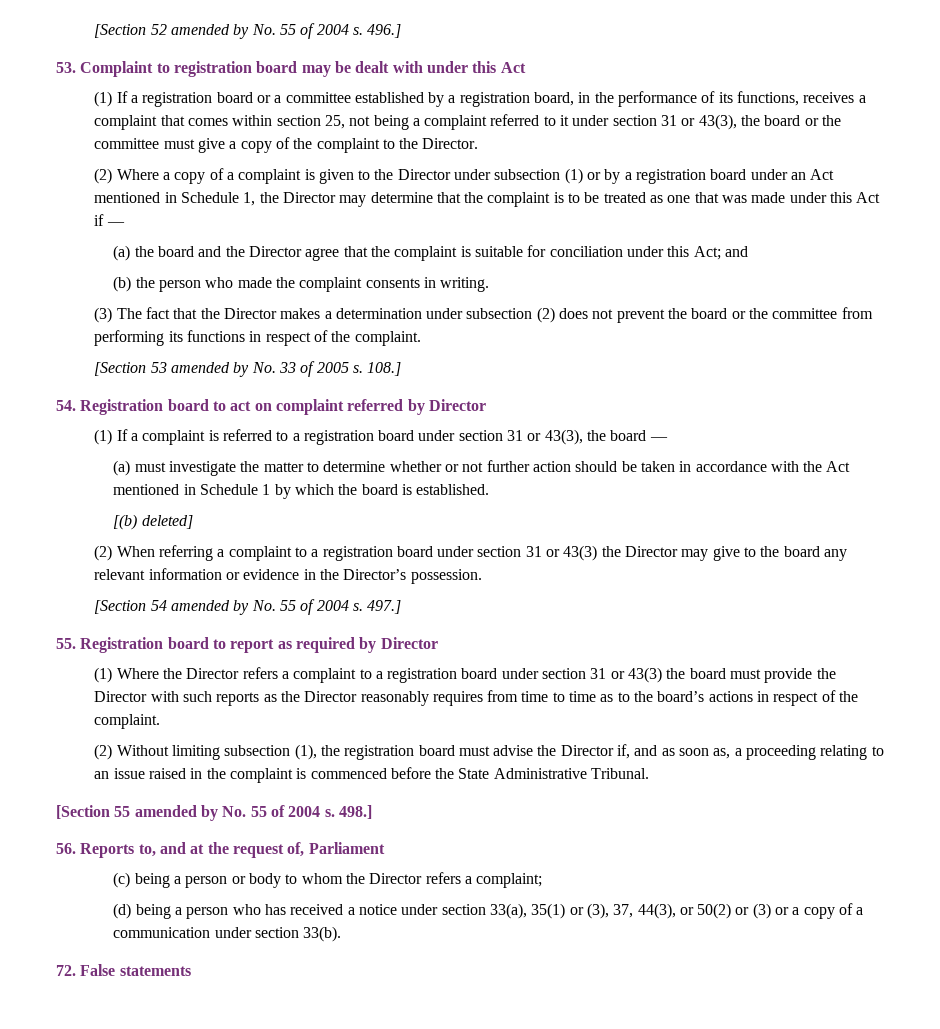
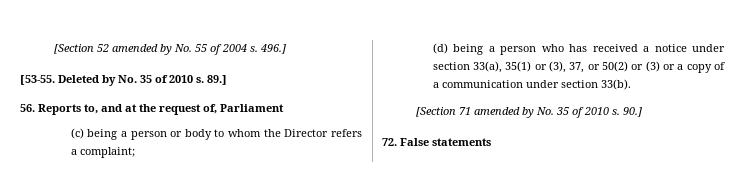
[56,61,526,77] [94,91,866,107] [94,114,841,130] [94,137,479,153] [94,168,835,184] [94,192,881,207] [94,214,125,226] [113,245,748,261] [113,276,490,292] [94,307,873,323] [94,330,421,346] [94,361,402,377] [56,399,486,415] [94,429,668,445] [113,460,851,476] [113,484,490,499] [113,514,193,530] [94,545,847,561] [94,568,482,584] [94,599,402,615] [56,637,438,653] [94,667,836,683] [94,690,858,706] [94,714,161,729] [94,744,884,760] [94,767,650,783] [56,805,372,821] 53. Complaint to registration board may be dealt with under this Act // (1) If a registration board or a committee established by a registration board, in the performance of its functions, receives a complaint that comes within section 25, not being a complaint referred to it under section 31 or 43(3), the board or the committee must give a copy of the complaint to the Director. // (2) Where a copy of a complaint is given to the Director under subsection (1) or by a registration board under an Act mentioned in Schedule 1, the Director may determine that the complaint is to be treated as one that was made under this Act if — // (a) the board and the Director agree that the complaint is suitable for conciliation under this Act; and // (b) the person who made the complaint consents in writing. // (3) The fact that the Director makes a determination under subsection (2) does not prevent the board or the committee from performing its functions in respect of the complaint. // [Section 53 amended by No. 33 of 2005 s. 108.] // 54. Registration board to act on complaint referred by Director // (1) If a complaint is referred to a registration board under section 31 or 43(3), the board — // (a) must investigate the matter to determine whether or not further action should be taken in accordance with the Act mentioned in Schedule 1 by which the board is established. // [(b) deleted] // (2) When referring a complaint to a registration board under section 31 or 43(3) the Director may give to the board any relevant information or evidence in the Director’s possession. // [Section 54 amended by No. 55 of 2004 s. 497.] // 55. Registration board to report as required by Director // (1) Where the Director refers a complaint to a registration board under section 31 or 43(3) the board must provide the Director with such reports as the Director reasonably requires from time to time as to the board’s actions in respect of the complaint. // (2) Without limiting subsection (1), the registration board must advise the Director if, and as soon as, a proceeding relating to an issue raised in the complaint is commenced before the State Administrative Tribunal. // [Section 55 amended by No. 55 of 2004 s. 498.] -> [20,75,227,86] [53-55. Deleted by No. 35 of 2010 s. 89.]
[637,903,676,919] 44(3), -> (585, 67) none
(342, 934) none -> [415,107,642,118] // [Section 71 amended by No. 35 of 2010 s. 90.]

